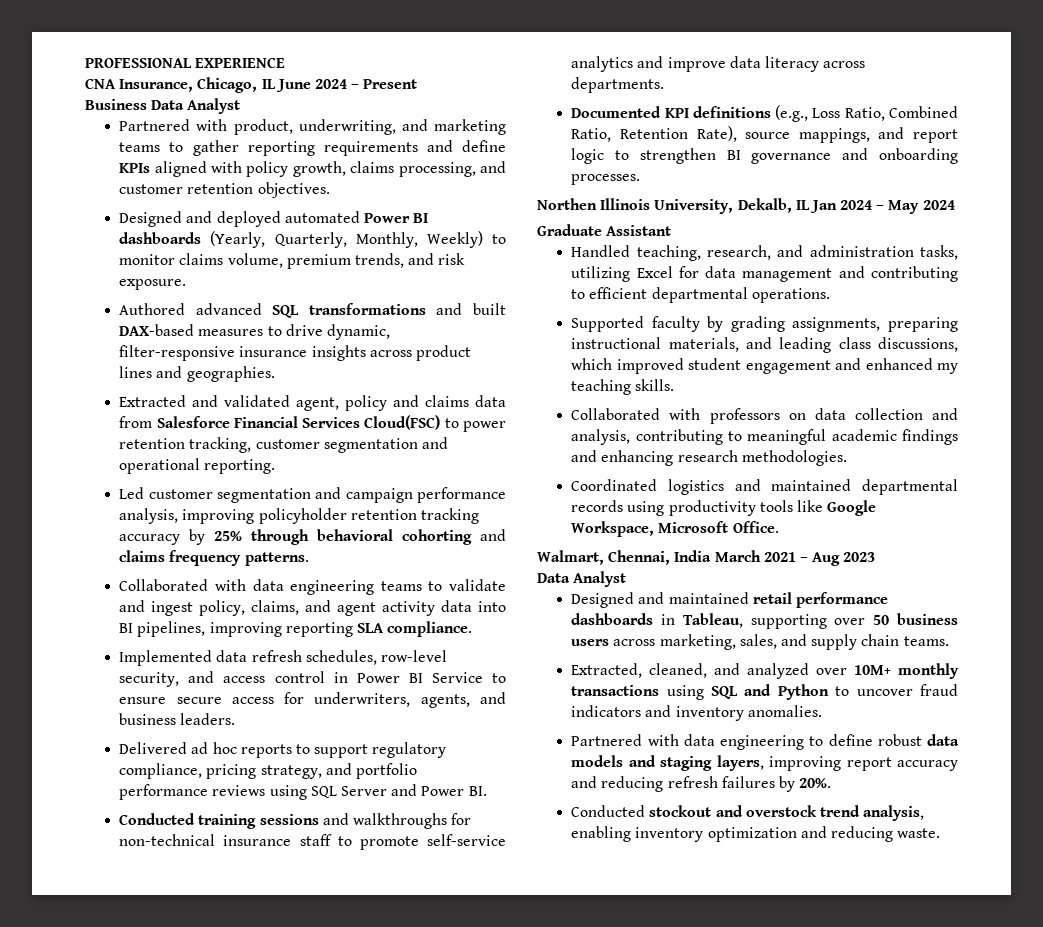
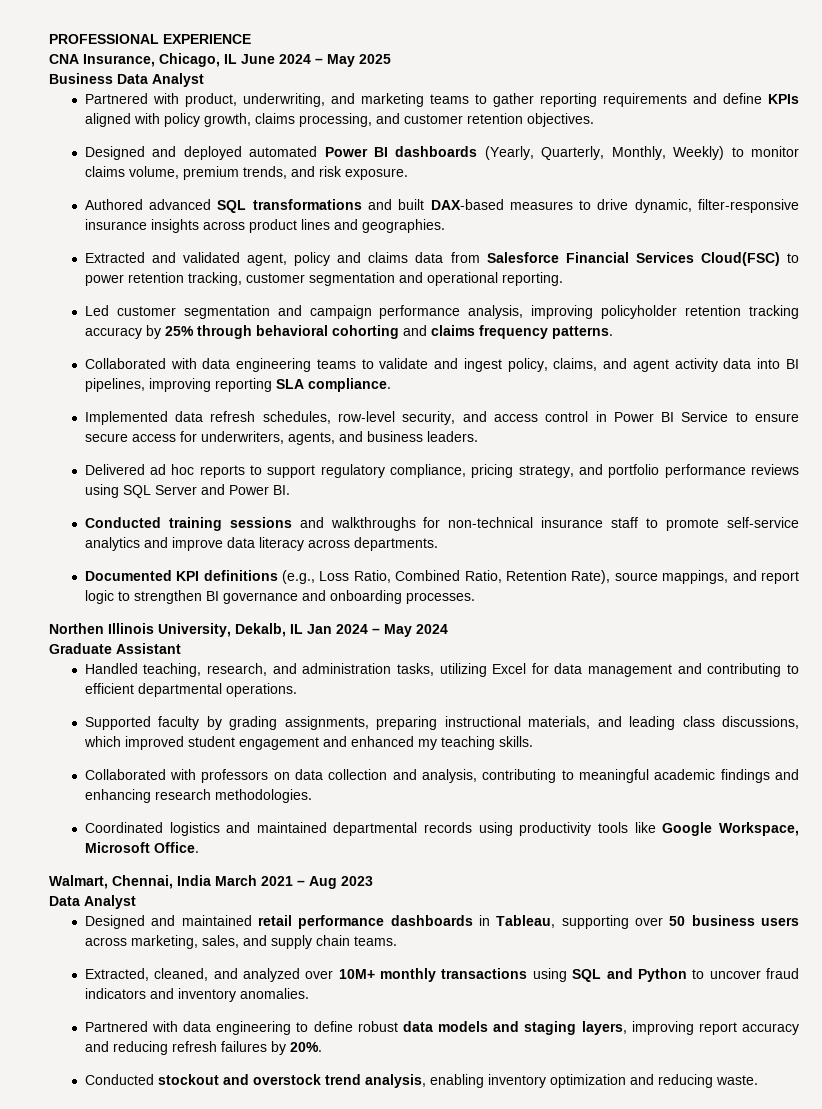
[363,79,418,89] Present -> [327,54,391,67] May 2025

